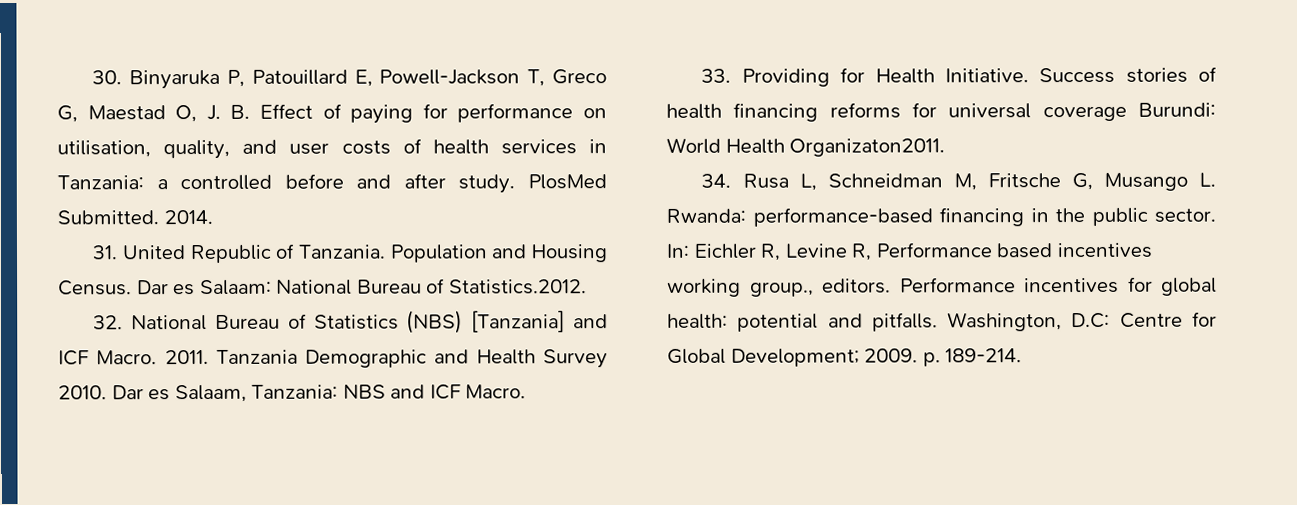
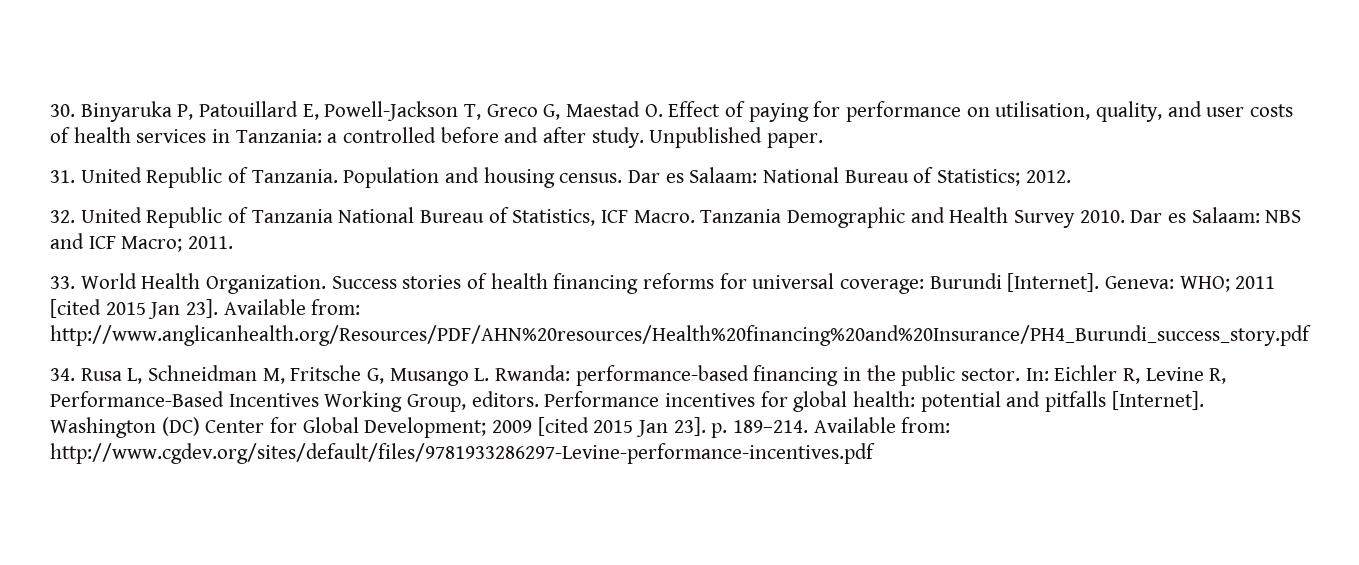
[175,104,251,123] O, J. B. -> [644,104,663,117] O.
[528,174,607,190] [57,209,213,225] PlosMed Submitted. 2014. -> [649,127,824,148] Unpublished paper.
[531,244,608,263] [58,280,132,296] Housing Census. -> [483,167,623,188] housing census.
[448,279,587,295] Statistics.2012. -> [937,169,1071,186] Statistics; 2012.
[131,310,608,334] [58,349,209,366] National Bureau of Statistics (NBS) [Tanzania] and ICF Macro. 2011. -> [80,207,695,228] United Republic of Tanzania National Bureau of Statistics, ICF Macro.
[174,384,339,403] Salaam, Tanzania: -> [1191,207,1260,223] Salaam:
[465,384,527,399] Macro. -> [121,236,234,252] Macro; 2011.
[741,67,1029,87] Providing for Health Initiative. -> [80,273,327,294] World Health Organization.
[1042,102,1216,122] [666,137,946,157] coverage Burundi: World Health Organizaton2011. -> [840,273,1276,294] [50,299,361,319] [50,325,1311,346] coverage: Burundi [Internet]. Geneva: WHO; 2011 [cited 2015 Jan 23]. Available from: http://www.anglicanhealth.org/Resources/PDF/AHN%20resources/Health%20financing%20and%20Insurance/PH4_Burundi_success_story.pdf
[875,242,1153,259] [667,278,814,297] Performance based incentives working group., -> [50,391,467,412] Performance-Based Incentives Working Group,
[871,311,1217,332] [667,348,1023,367] pitfalls. Washington, D.C: Centre for Global Development; 2009. p. 189-214. -> [1045,391,1204,412] [50,417,951,438] [50,443,875,464] pitfalls [Internet]. Washington (DC) Center for Global Development; 2009 [cited 2015 Jan 23]. p. 189–214. Available from: http://www.cgdev.org/sites/default/files/9781933286297-Levine-performance-incentives.pdf

